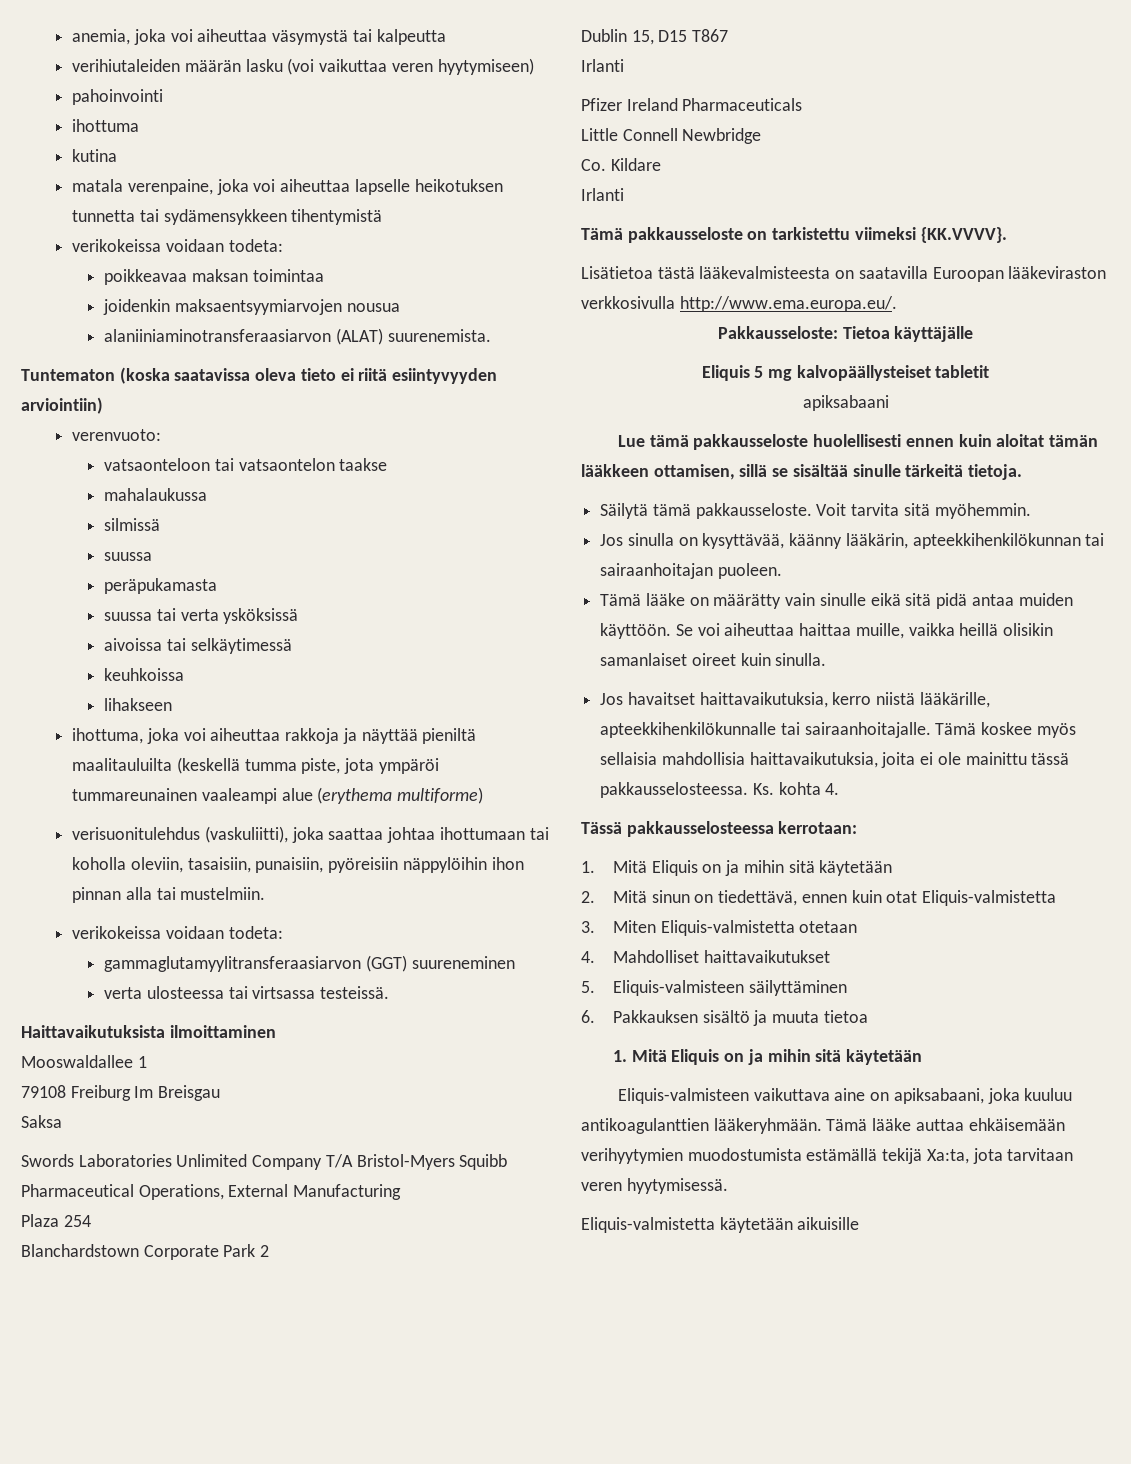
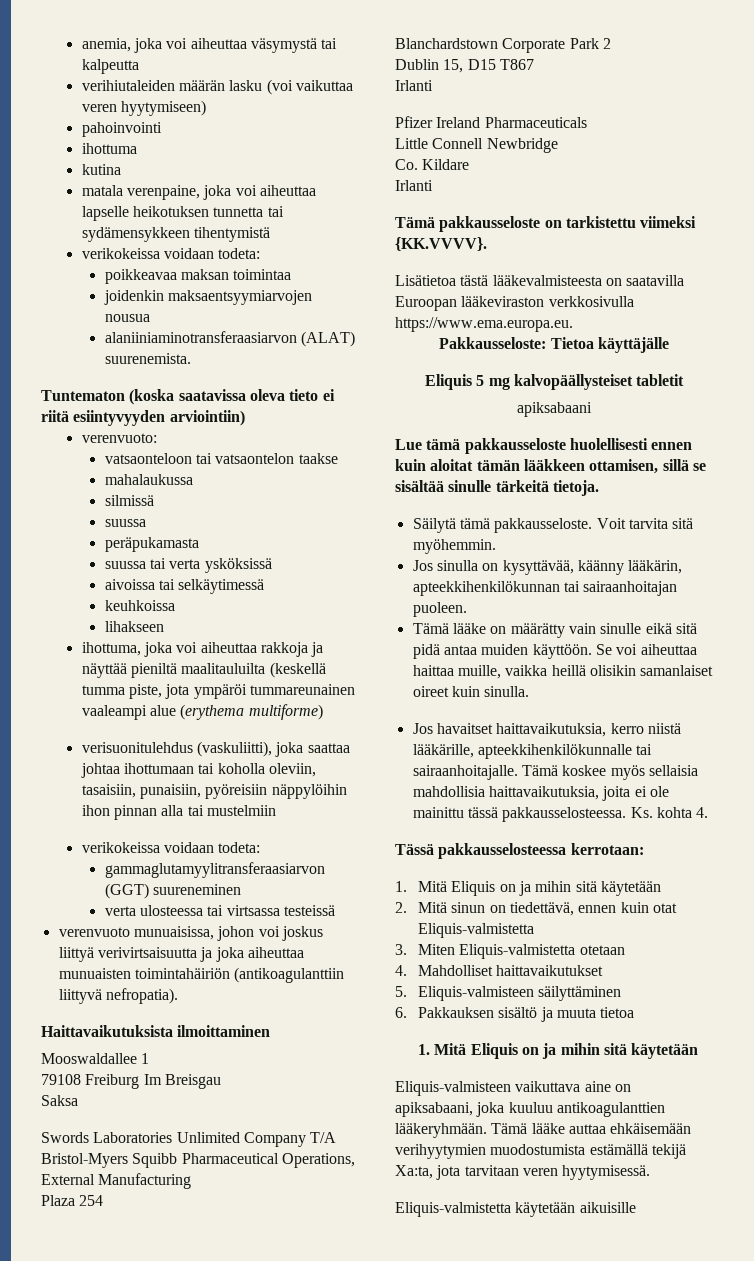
[180,887,266,900] mustelmiin. -> [206,805,276,816] mustelmiin
[320,986,390,999] testeissä. -> [283,905,335,916] [58,926,323,941] [58,947,304,962] [58,967,345,983] [58,988,178,1004] testeissä // verenvuoto munuaisissa, johon voi joskus liittyä verivirtsaisuutta ja joka aiheuttaa munuaisten toimintahäiriön (antikoagulanttiin liittyvä nefropatia).
[679,296,897,312] http://www.ema.europa.eu/. -> [395,317,573,332] https://www.ema.europa.eu.

